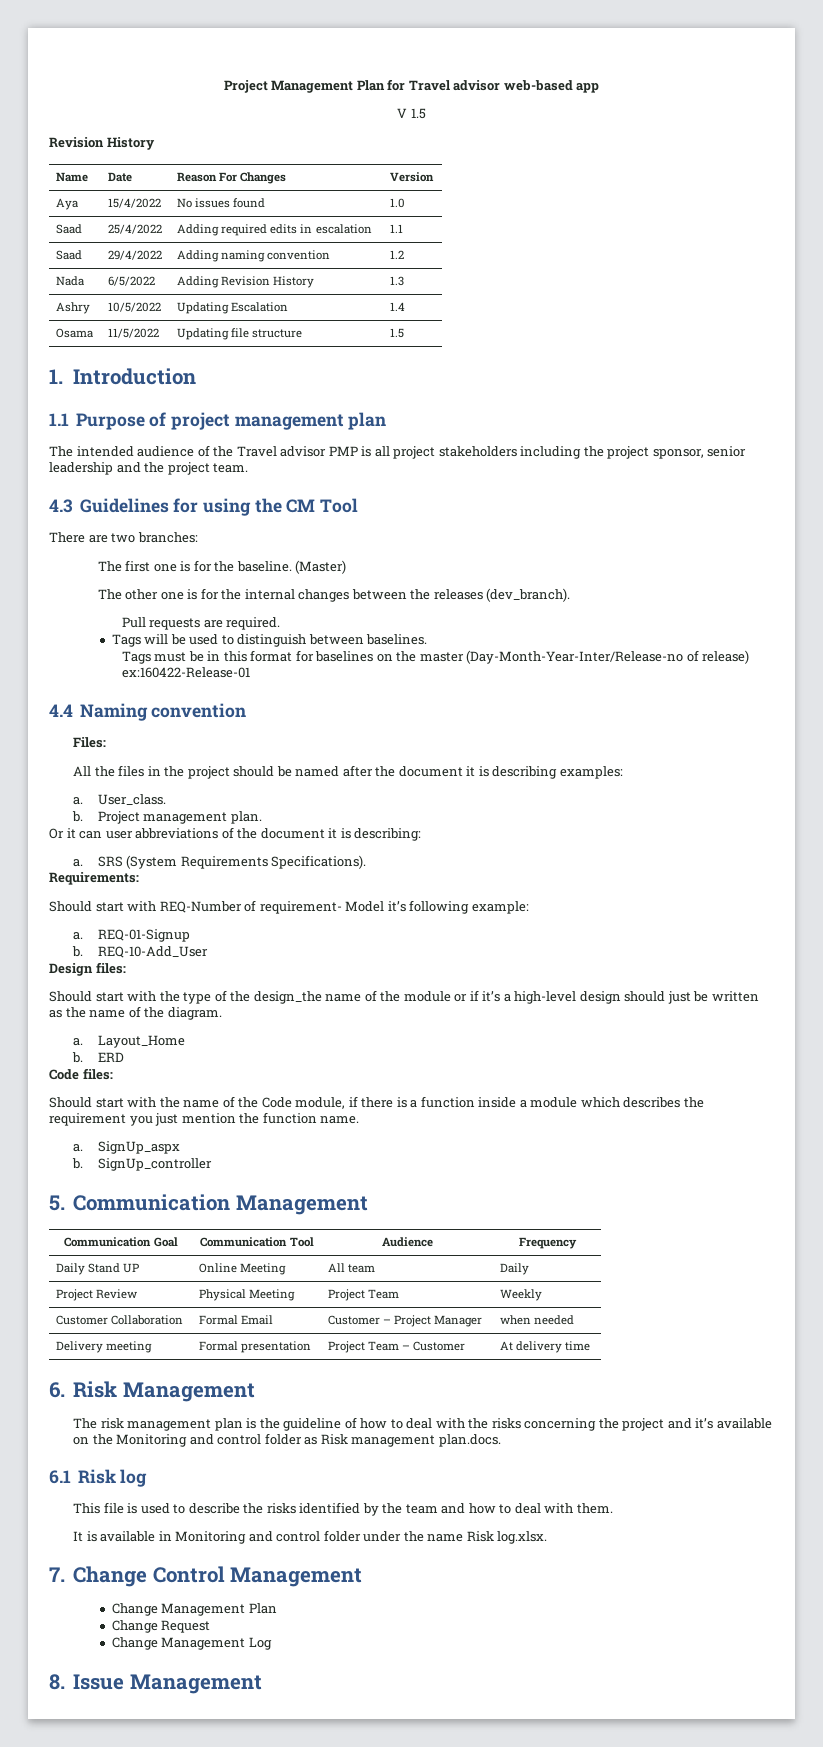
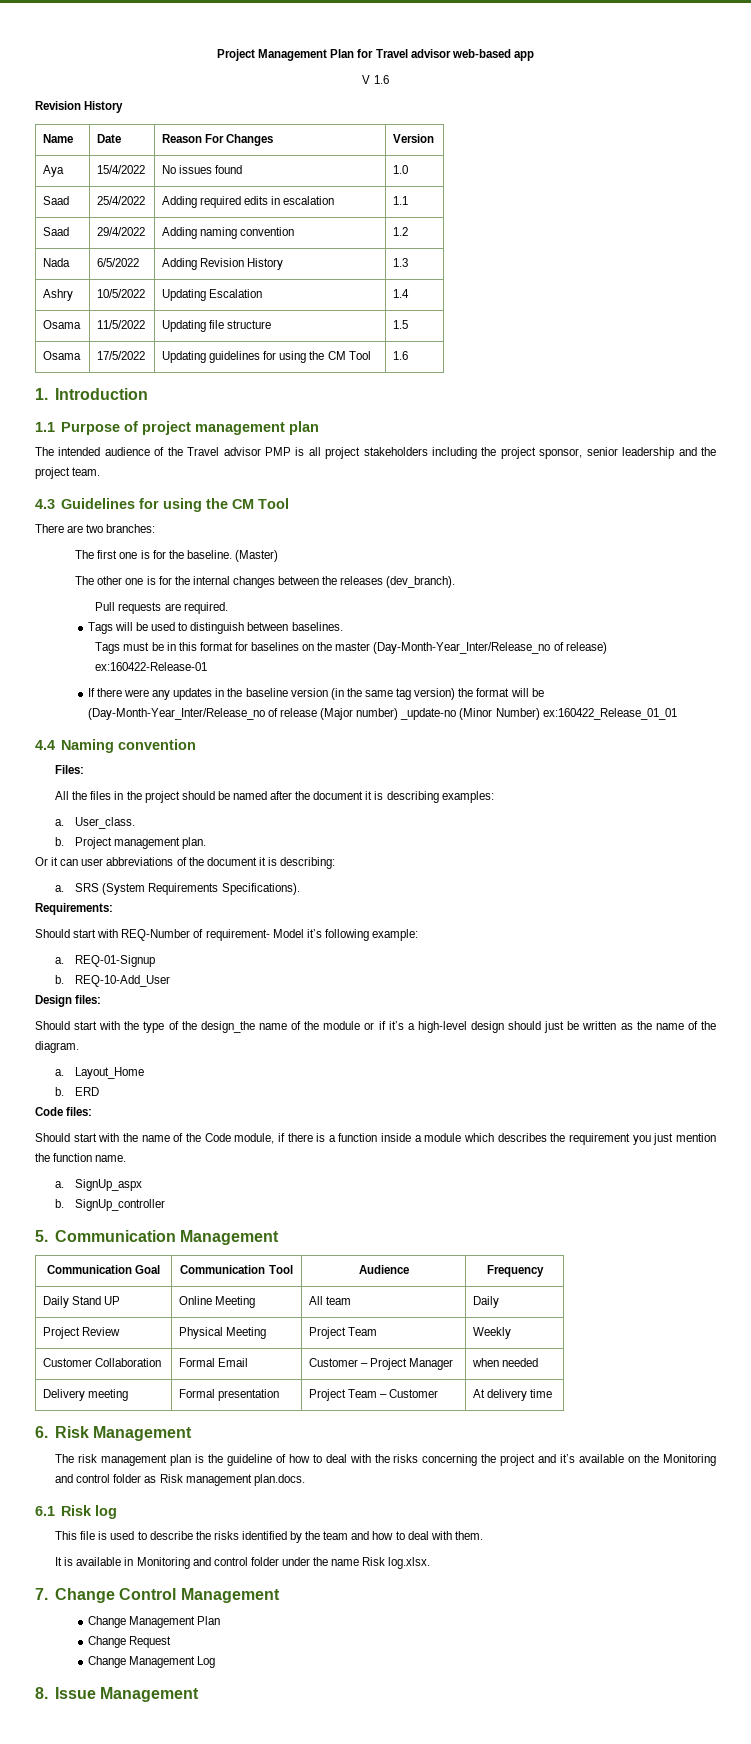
[410,108,426,119] 1.5 -> [373,75,389,84] 1.6
(405, 333) none -> [43,351,82,360] [97,351,146,360] [162,351,371,363] [393,351,409,360] // Osama | 17/5/2022 | Updating guidelines for using the CM Tool | 1.6
[466,650,684,664] (Day-Month-Year-Inter/Release-no -> [373,642,551,654] (Day-Month-Year_Inter/Release_no
(250, 672) none -> [87,688,544,700] [87,708,677,720] // If there were any updates in the baseline version (in the same tag version) the format will be (Day-Month-Year_Inter/Release_no of release (Major number) _update-no (Minor Number) ex:160422_Release_01_01

